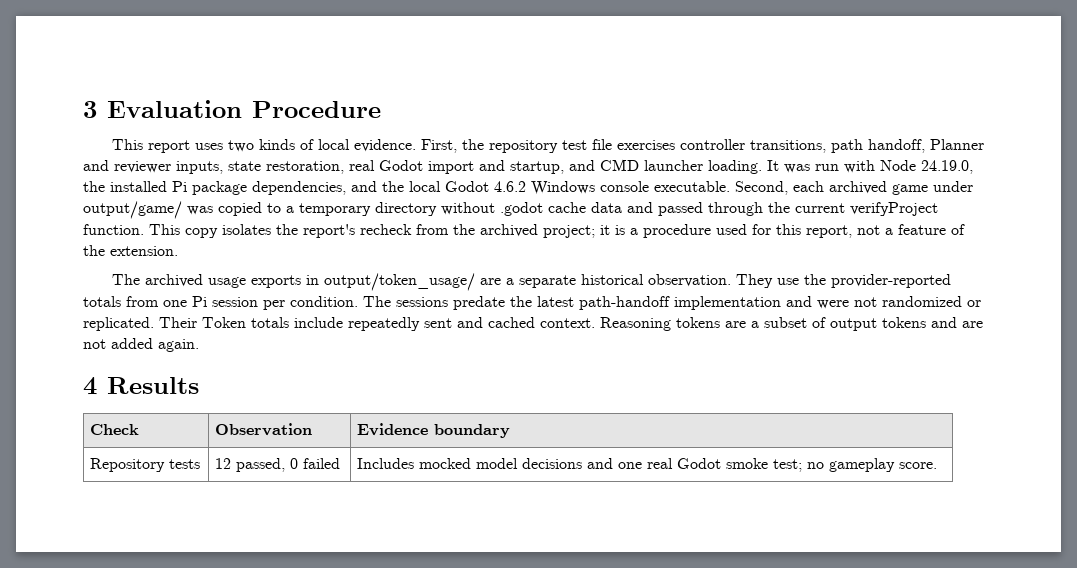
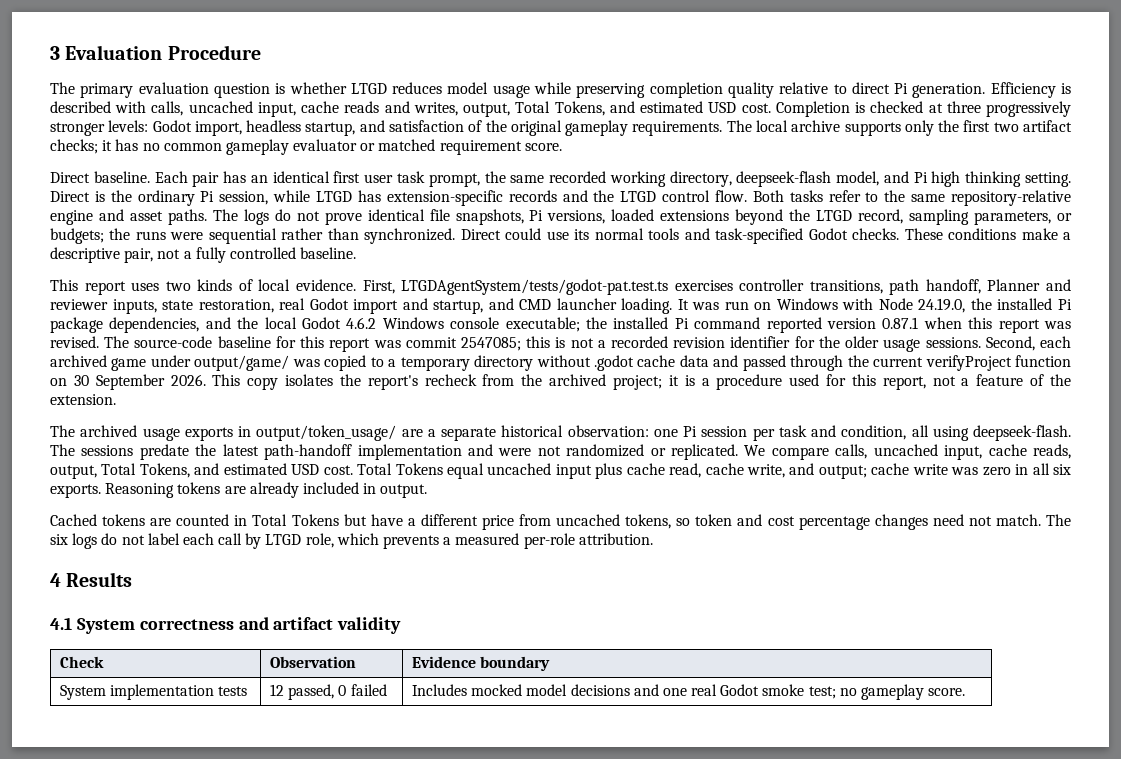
(381, 109) none -> [50,82,1071,98] [50,101,1071,117] [50,120,1073,136] [50,139,562,155] [50,171,1071,187] [50,190,1071,206] [50,209,1073,225] [50,228,1071,244] [50,247,357,263] // The primary evaluation question is whether LTGD reduces model usage while preserving completion quality relative to direct Pi generation. Efficiency is described with calls, uncached input, cache reads and writes, output, Total Tokens, and estimated USD cost. Completion is checked at three progressively stronger levels: Godot import, headless startup, and satisfaction of the original gameplay requirements. The local archive supports only the first two artifact checks; it has no common gameplay evaluator or matched requirement score. // Direct baseline. Each pair has an identical first user task prompt, the same recorded working directory, deepseek-flash model, and Pi high thinking setting. Direct is the ordinary Pi session, while LTGD has extension-specific records and the LTGD control flow. Both tasks refer to the same repository-relative engine and asset paths. The logs do not prove identical file snapshots, Pi versions, loaded extensions beyond the LTGD record, sampling parameters, or budgets; the runs were sequential rather than synchronized. Direct could use its normal tools and task-specified Godot checks. These conditions make a descriptive pair, not a fully controlled baseline.
[462,139,613,153] the repository test file -> [401,279,669,295] LTGDAgentSystem/tests/godot-pat.test.ts
(839, 167) none -> [754,298,838,310] on Windows
[654,181,730,192] executable. -> [505,317,1071,333] [50,336,981,352] executable; the installed Pi command reported version 0.87.1 when this report was revised. The source-code baseline for this report was commit 2547085; this is not a recorded revision identifier for the older usage sessions.
[83,224,144,235] function. -> [1015,355,1072,367] [50,374,206,390] function on 30 September 2026.
[648,274,952,288] [83,296,358,310] observation. They use the provider-reported totals from one Pi session per condition. -> [567,425,1071,441] observation: one Pi session per task and condition, all using deepseek-flash.
[159,317,983,331] [83,338,199,352] [83,377,199,395] Their Token totals include repeatedly sent and cached context. Reasoning tokens are a subset of output tokens and are not added again. // 4 Results -> [744,444,1071,460] [50,463,1072,479] [50,482,428,498] [50,514,1072,530] [50,533,653,549] [50,572,133,587] [50,617,402,634] We compare calls, uncached input, cache reads, output, Total Tokens, and estimated USD cost. Total Tokens equal uncached input plus cache read, cache write, and output; cache write was zero in all six exports. Reasoning tokens are already included in output. // Cached tokens are counted in Total Tokens but have a different price from uncached tokens, so token and cost percentage changes need not match. The six logs do not label each call by LTGD role, which prevents a measured per-role attribution. // 4 Results // 4.1 System correctness and artifact validity
[89,458,165,472] Repository -> [60,684,215,700] System implementation

